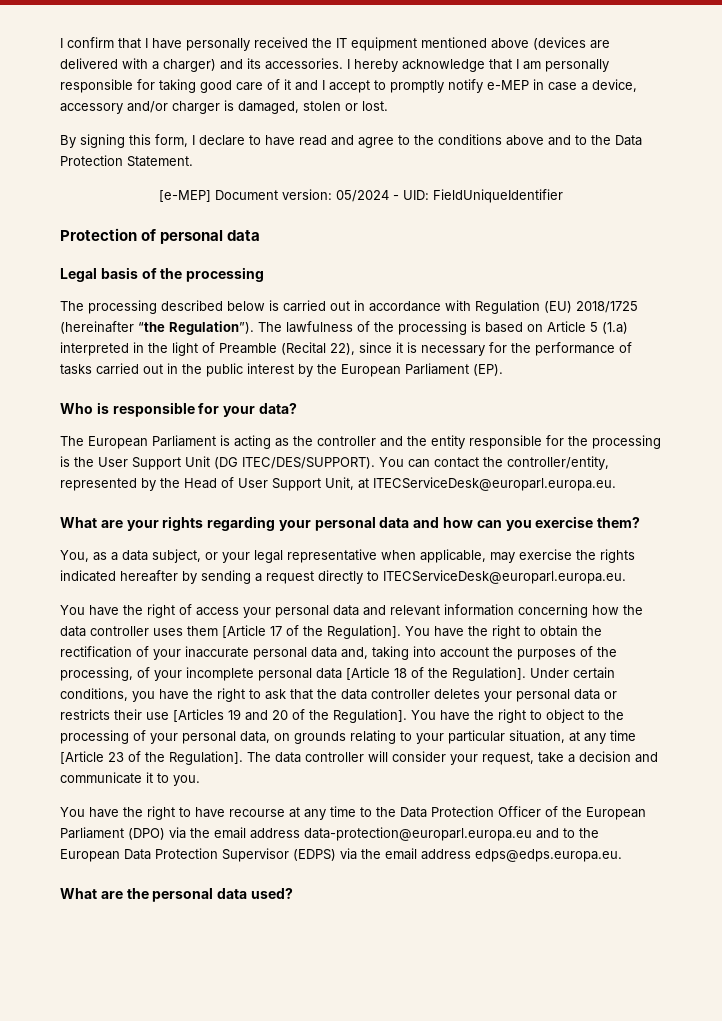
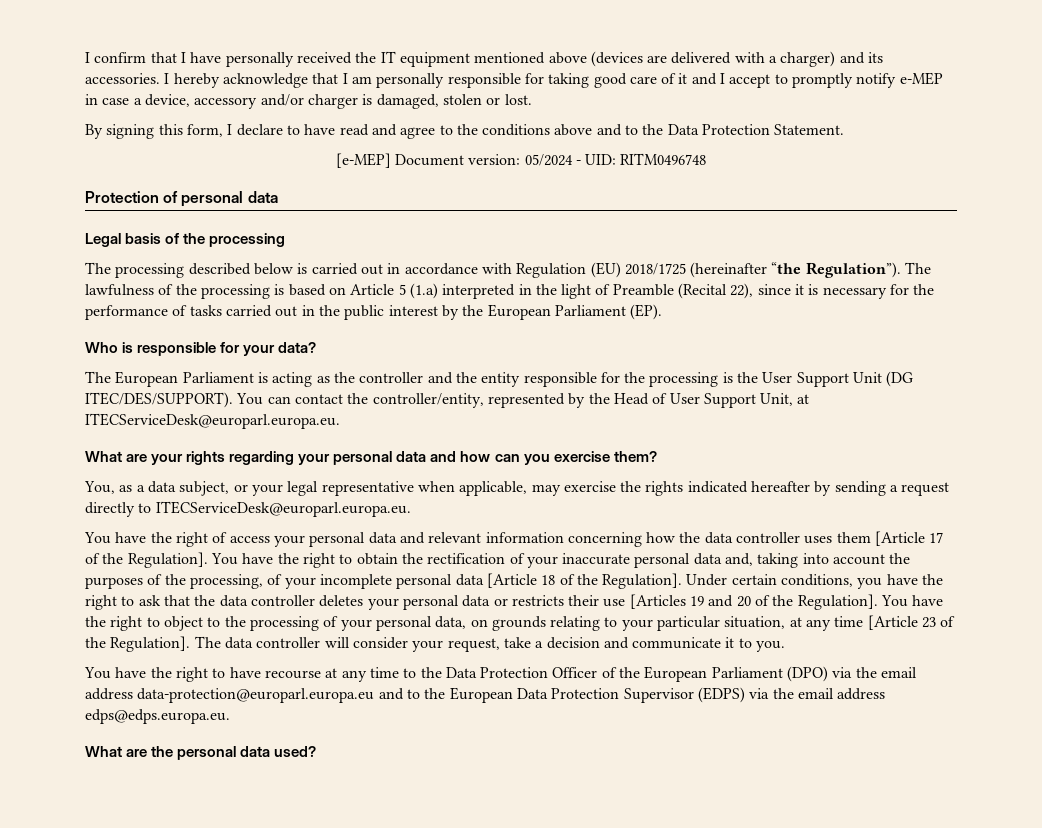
[433,189,563,203] FieldUniqueIdentifier -> [620,153,707,165] RITM0496748

